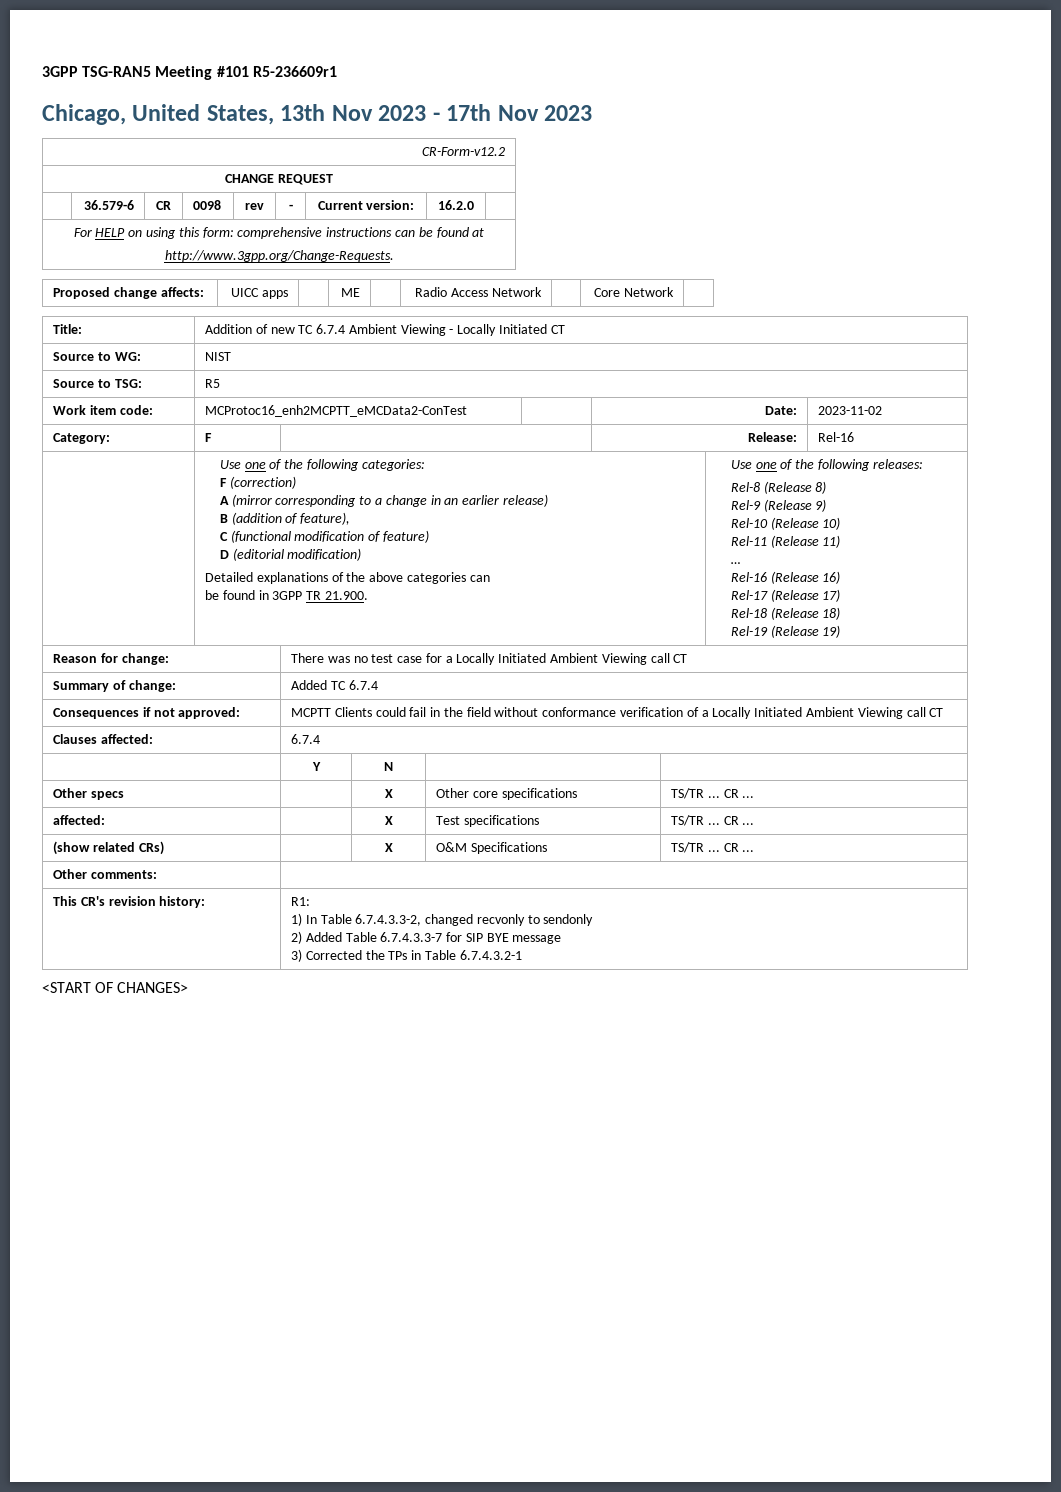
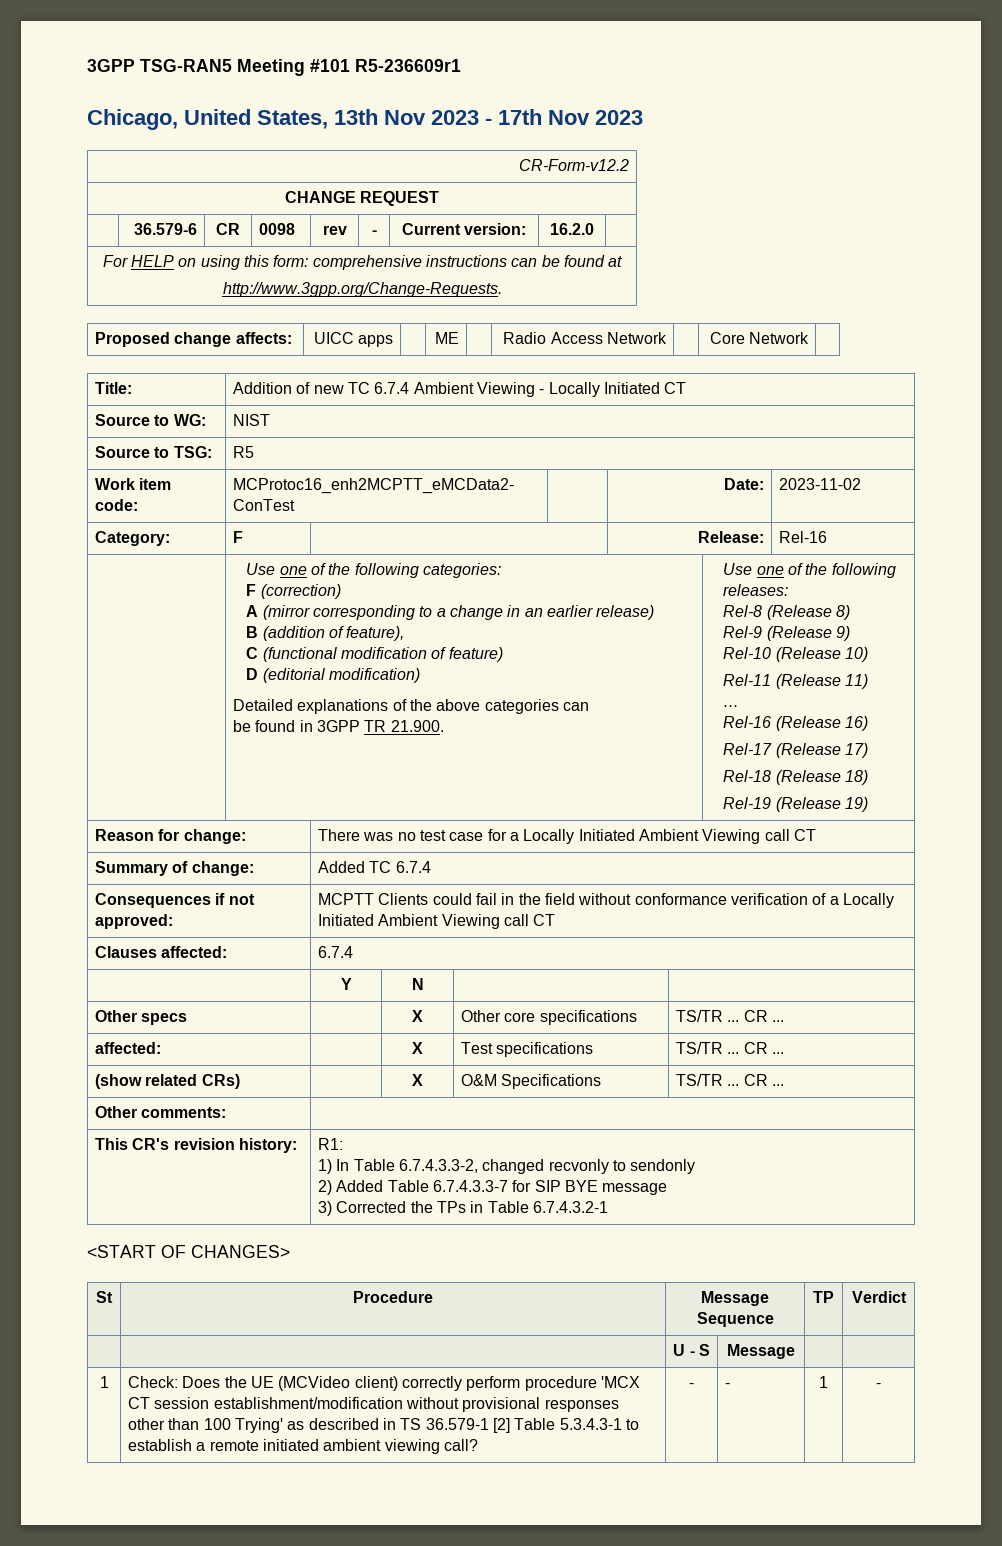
(189, 987) none -> [96,1291,113,1303] [353,1291,433,1303] [701,1291,769,1306] [696,1312,774,1327] [813,1291,834,1303] [851,1291,907,1303] [673,1344,710,1356] [727,1344,795,1359] [99,1376,109,1388] [128,1376,640,1391] [128,1397,619,1412] [128,1418,639,1433] [128,1439,478,1454] [689,1383,694,1388] [725,1383,731,1388] [819,1376,828,1388] [876,1383,881,1388] // St | Procedure | Message Sequence | TP | Verdict // | | U - S | Message | | // 1 | Check: Does the UE (MCVideo client) correctly perform procedure 'MCX CT session establishment/modification without provisional responses other than 100 Trying' as described in TS 36.579-1 [2] Table 5.3.4.3-1 to establish a remote initiated ambient viewing call? | - | - | 1 | -

